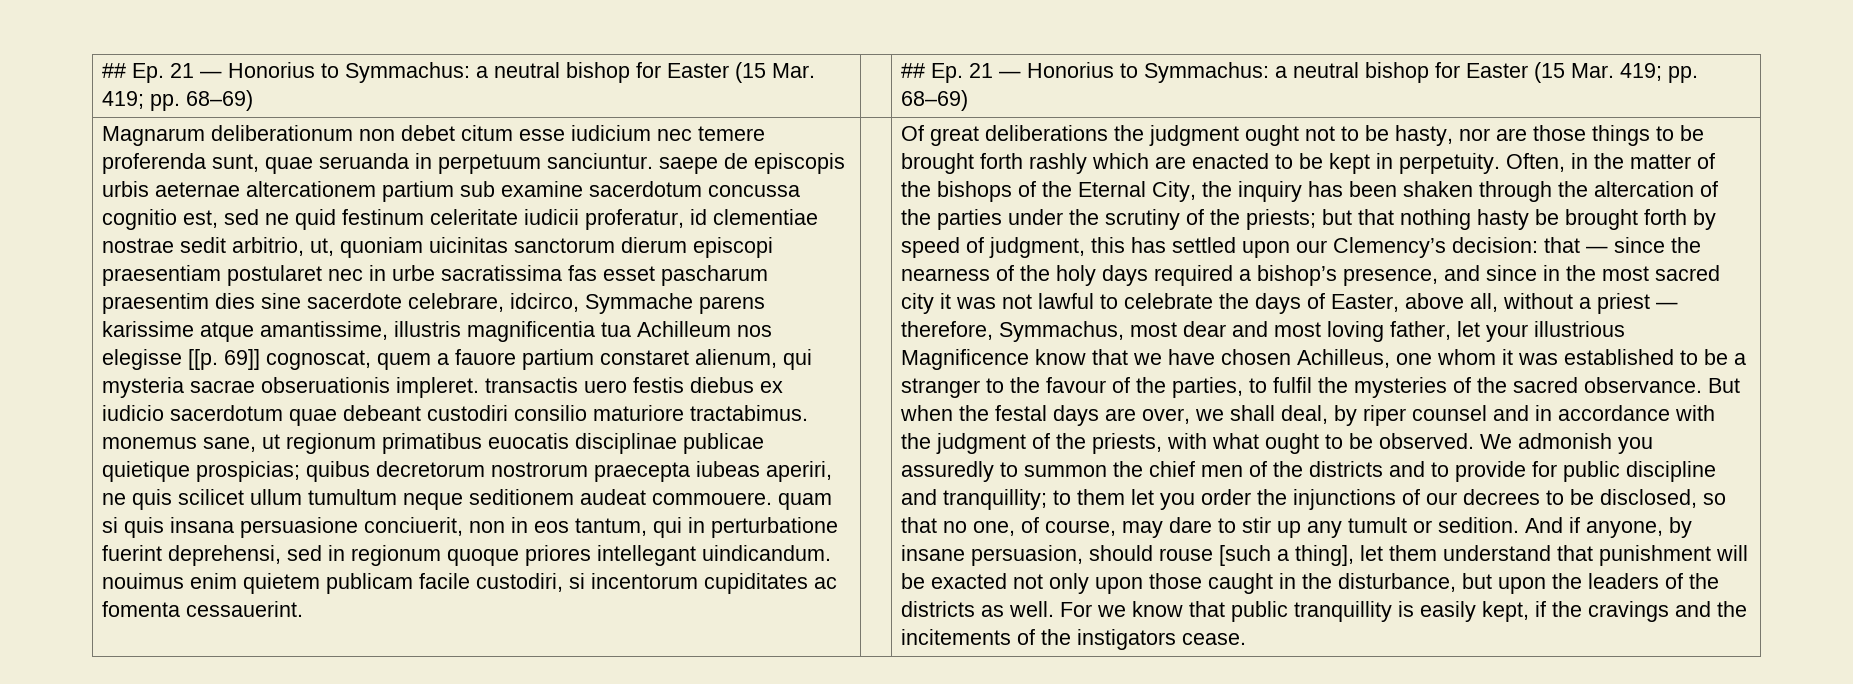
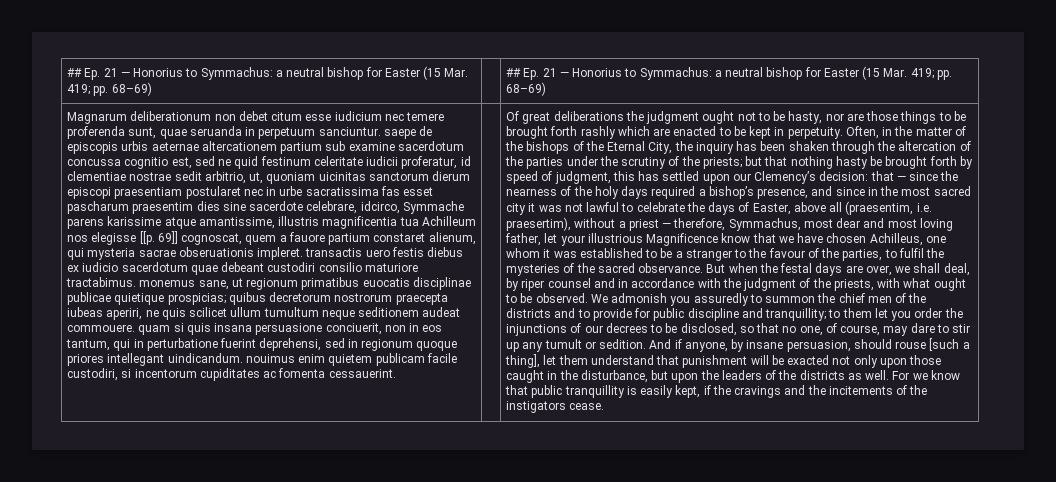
[1470,293,1499,312] all, -> [829,201,932,215] [506,217,572,231] all (praesentim, i.e. praesertim),

